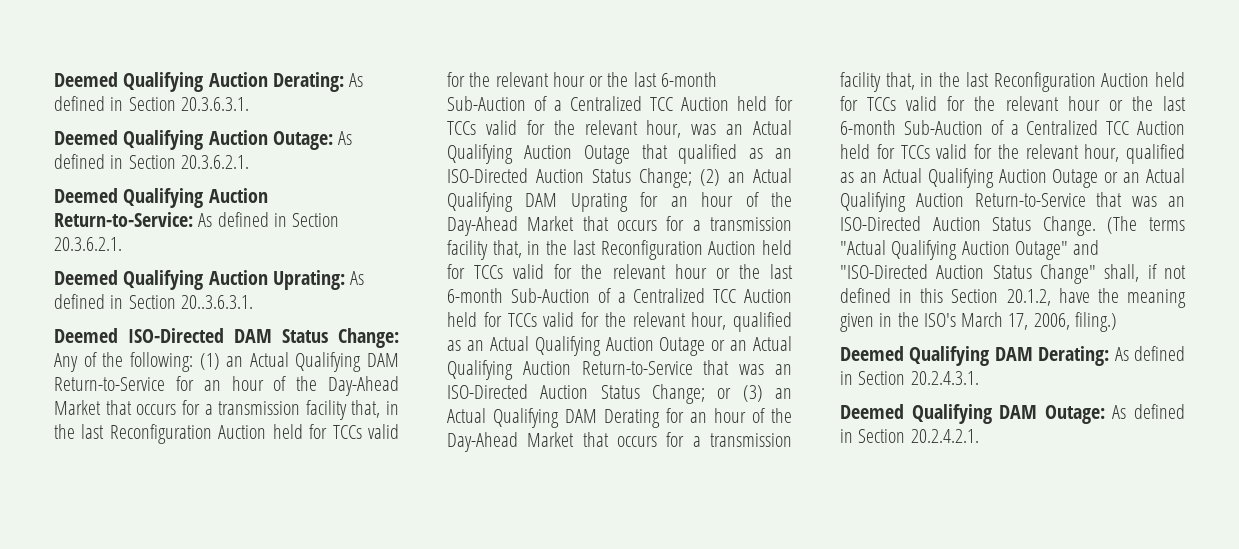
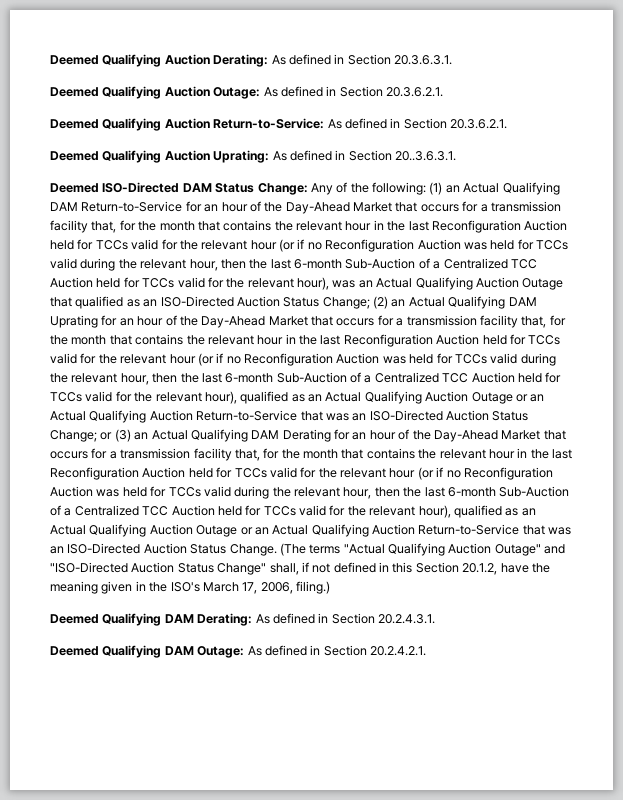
(381, 409) none -> [119,220,372,231] for the month that contains the relevant hour
[589,76,604,87] or -> [279,239,568,252] [50,258,246,271] (or if no Reconfiguration Auction was held for TCCs valid during the relevant hour, then
[646,120,682,138] hour, -> [297,277,329,290] hour),
(522, 249) none -> [549,315,566,326] [50,334,284,345] for the month that contains the relevant hour
[715,268,730,279] or -> [197,353,556,366] [50,373,178,385] (or if no Reconfiguration Auction was held for TCCs valid during the relevant hour, then
[691,312,727,330] hour, -> [204,391,237,404] hour),
(915, 81) none -> [263,448,515,459] for the month that contains the relevant hour
[1108,100,1123,111] or -> [417,467,553,480] [50,486,400,499] (or if no Reconfiguration Auction was held for TCCs valid during the relevant hour, then
[1084,144,1120,162] hour, -> [418,505,451,518] hour),

